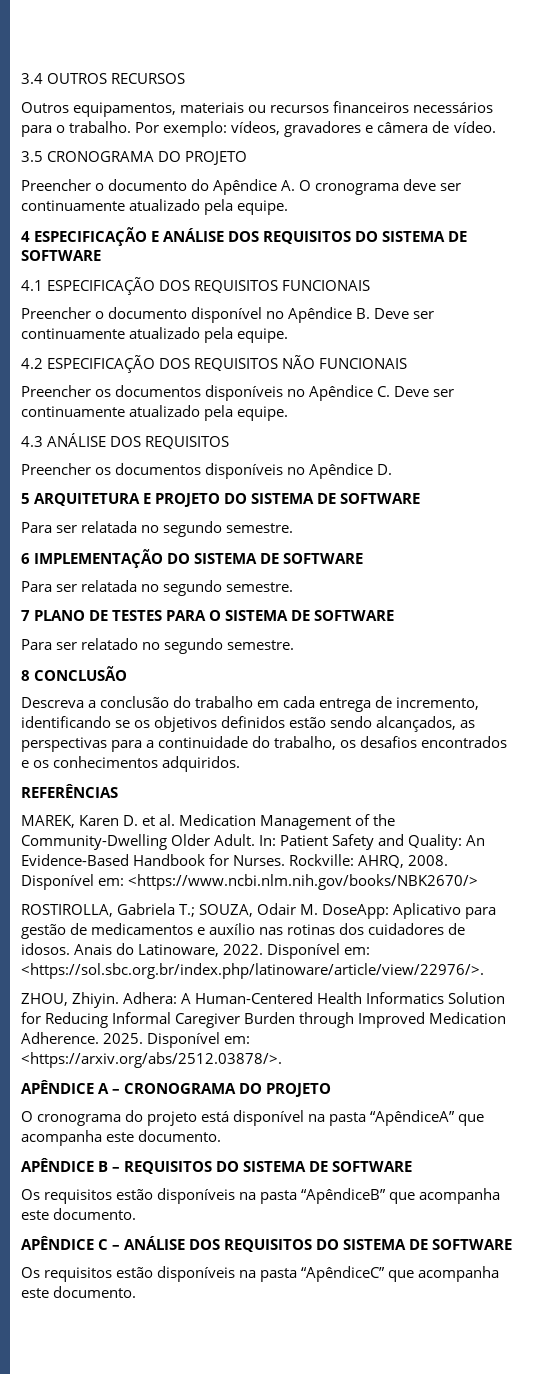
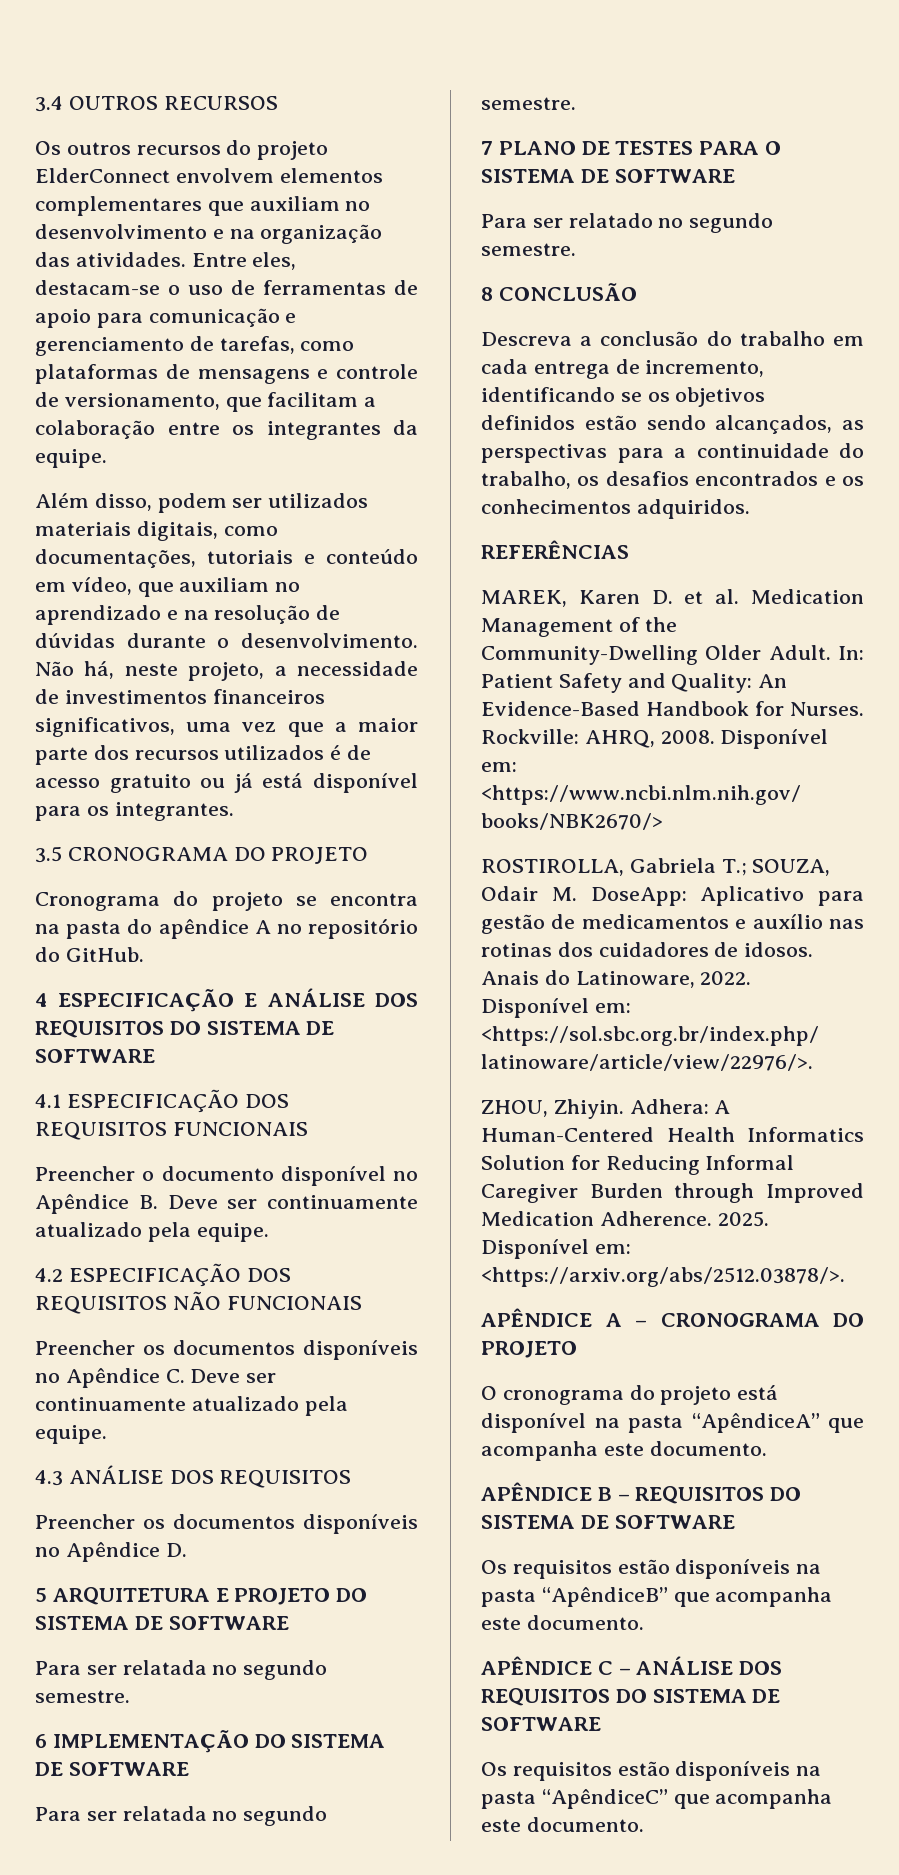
[21,101,494,117] [21,121,496,137] [21,151,248,165] [21,179,462,195] [21,199,289,215] Outros equipamentos, materiais ou recursos financeiros necessários para o trabalho. Por exemplo: vídeos, gravadores e câmera de vídeo. // 3.5 CRONOGRAMA DO PROJETO // Preencher o documento do Apêndice A. O cronograma deve ser continuamente atualizado pela equipe. -> [35,140,329,160] [35,168,383,183] [35,196,371,216] [35,224,383,244] [35,252,297,270] [35,280,418,295] [35,308,297,328] [35,336,355,356] [35,364,418,384] [35,392,377,412] [35,420,418,440] [35,449,107,468] [35,493,369,513] [35,521,278,541] [35,549,418,568] [35,577,301,597] [35,605,341,625] [35,633,418,648] [35,661,418,681] [35,689,325,704] [35,717,418,737] [35,745,372,765] [35,773,418,793] [35,802,234,821] [35,846,369,864] [35,891,418,911] [35,918,418,939] [35,947,144,962] Os outros recursos do projeto ElderConnect envolvem elementos complementares que auxiliam no desenvolvimento e na organização das atividades. Entre eles, destacam-se o uso de ferramentas de apoio para comunicação e gerenciamento de tarefas, como plataformas de mensagens e controle de versionamento, que facilitam a colaboração entre os integrantes da equipe. // Além disso, podem ser utilizados materiais digitais, como documentações, tutoriais e conteúdo em vídeo, que auxiliam no aprendizado e na resolução de dúvidas durante o desenvolvimento. Não há, neste projeto, a necessidade de investimentos financeiros significativos, uma vez que a maior parte dos recursos utilizados é de acesso gratuito ou já está disponível para os integrantes. // 3.5 CRONOGRAMA DO PROJETO // Cronograma do projeto se encontra na pasta do apêndice A no repositório do GitHub.

